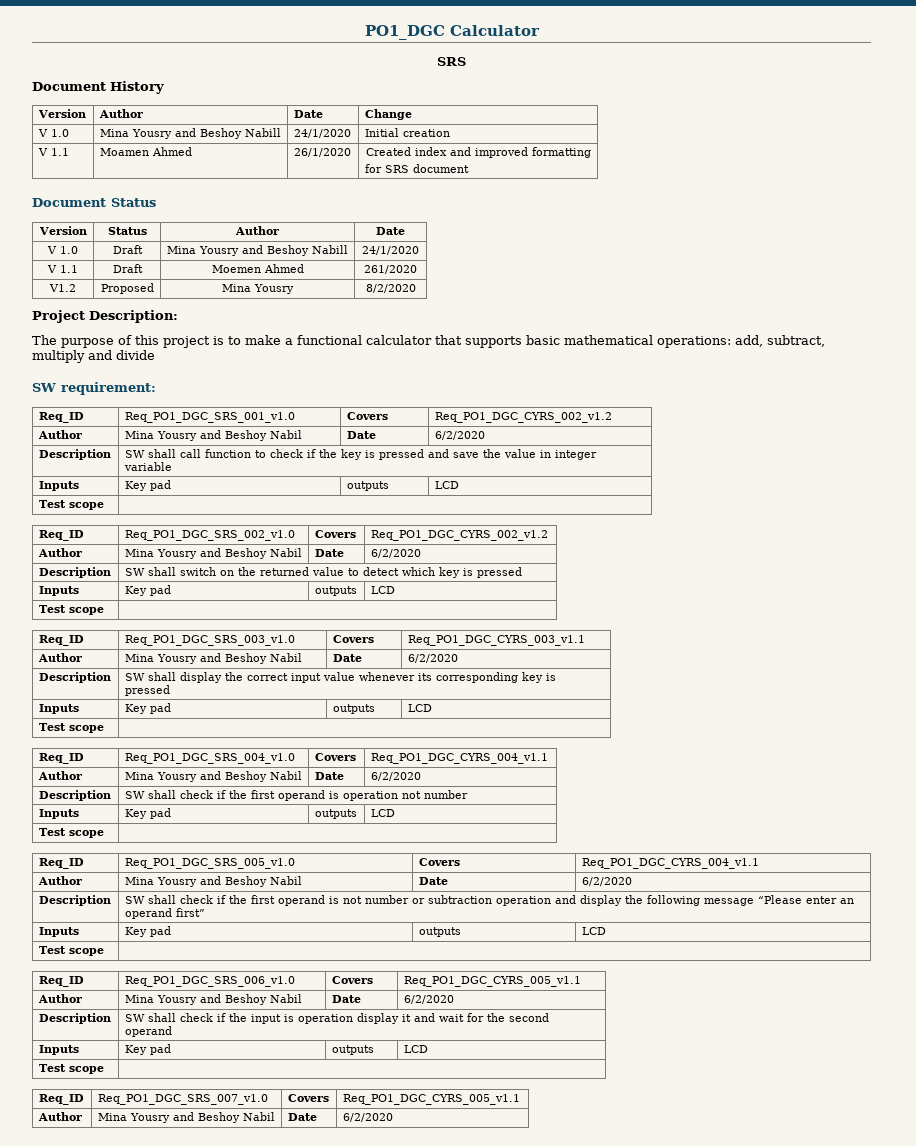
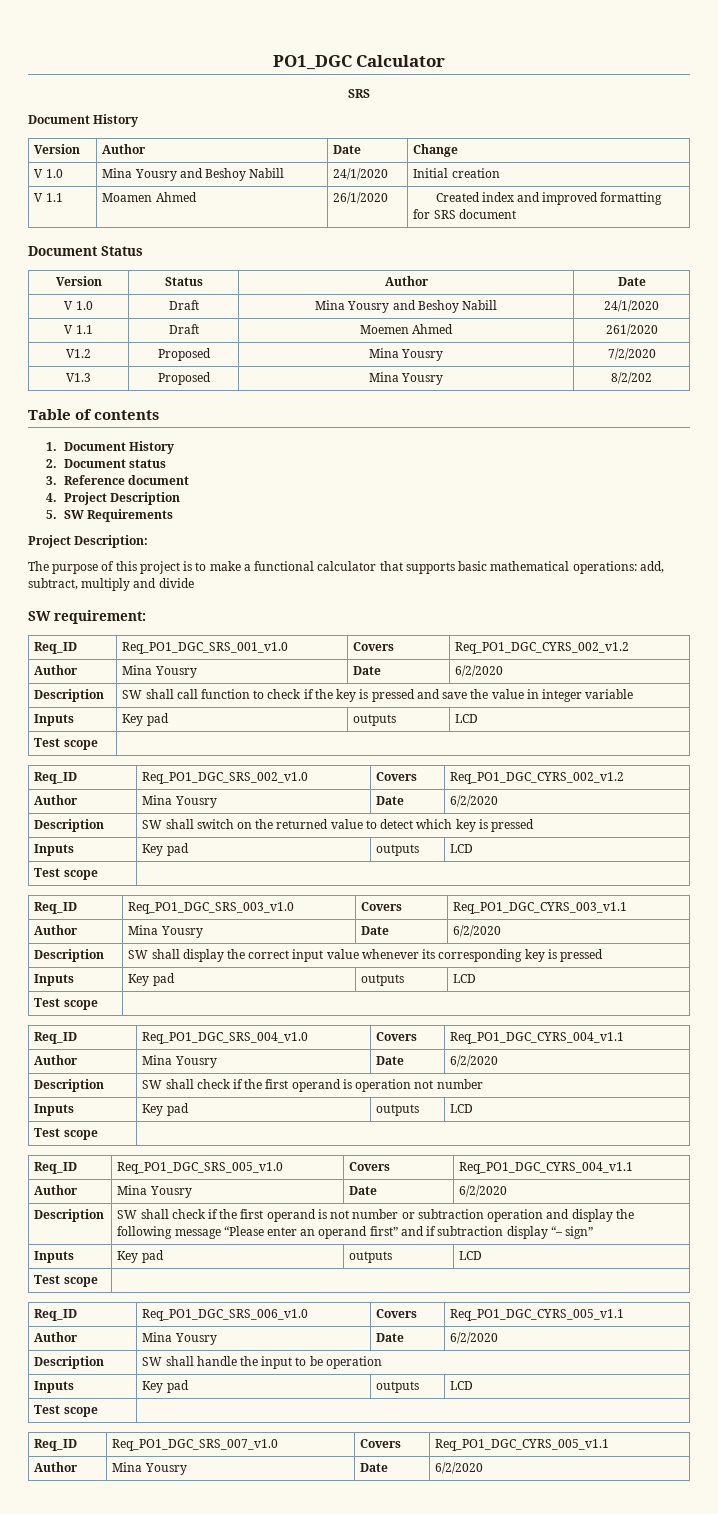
[365,284,416,293] 8/2/2020 -> [607,348,656,360] [66,373,91,382] [157,372,211,385] [368,372,444,385] [611,372,652,384] [28,409,160,420] [45,441,174,454] [45,459,166,468] [45,475,189,485] [45,492,180,505] [45,509,173,522] 7/2/2020 // V1.3 | Proposed | Mina Yousry | 8/2/202 // Table of contents // 1. Document History // 2. Document status // 3. Reference document // 4. Project Description // 5. SW Requirements
[199,430,302,441] and Beshoy Nabil -> (197, 672) none
[199,548,302,559] and Beshoy Nabil -> (217, 802) none
[199,653,302,664] and Beshoy Nabil -> (203, 932) none
[199,771,302,782] and Beshoy Nabil -> (217, 1062) none
[199,876,302,887] and Beshoy Nabil -> (192, 1192) none
(205, 912) none -> [400,1226,594,1239] and if subtraction display “– sign”
[199,994,302,1005] [331,995,361,1003] [403,995,454,1004] [38,1013,111,1024] [124,1013,549,1024] [124,1026,172,1037] and Beshoy Nabil | Date | 6/2/2020 // Description | SW shall check if the input is operation display it and wait for the second operand -> [376,1333,405,1342] [450,1332,499,1344] [34,1356,105,1369] [142,1356,382,1369] | Date | 6/2/2020 // Description | SW shall handle the input to be operation
[172,1112,275,1123] and Beshoy Nabil -> (187, 1469) none

